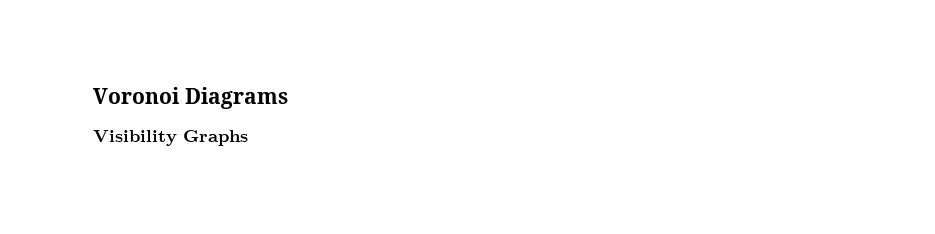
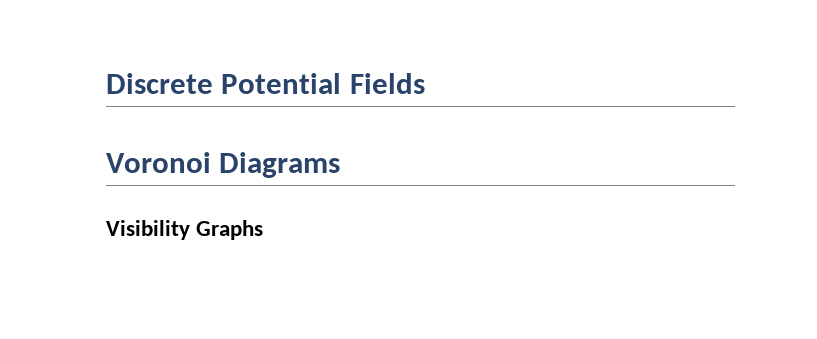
(93, 95) none -> [106,73,425,94] Discrete Potential Fields //

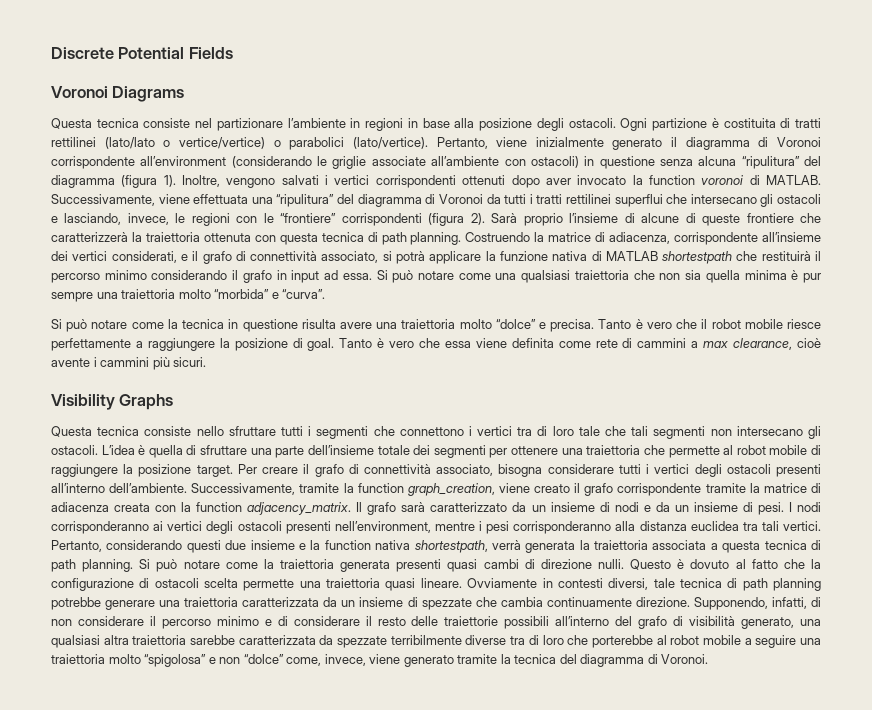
[106,220,264,240] Visibility Graphs -> [51,118,821,131] [51,137,821,150] [51,156,821,169] [51,175,822,188] [51,194,821,207] [51,213,822,226] [51,232,821,245] [51,251,821,264] [51,270,822,283] [51,289,326,302] [51,319,822,332] [51,338,822,351] [51,357,207,370] [51,394,174,410] [51,426,821,439] [51,445,821,458] [51,464,821,477] [51,483,821,496] [51,502,821,515] [51,521,821,534] [51,540,822,553] [51,559,821,572] [51,578,822,591] [51,597,821,610] [51,616,821,629] [51,635,822,648] [51,654,709,667] Questa tecnica consiste nel partizionare l’ambiente in regioni in base alla posizione degli ostacoli. Ogni partizione è costituita di tratti rettilinei (lato/lato o vertice/vertice) o parabolici (lato/vertice). Pertanto, viene inizialmente generato il diagramma di Voronoi corrispondente all’environment (considerando le griglie associate all’ambiente con ostacoli) in questione senza alcuna “ripulitura” del diagramma (figura 1). Inoltre, vengono salvati i vertici corrispondenti ottenuti dopo aver invocato la function voronoi di MATLAB. Successivamente, viene effettuata una “ripulitura” del diagramma di Voronoi da tutti i tratti rettilinei superflui che intersecano gli ostacoli e lasciando, invece, le regioni con le “frontiere” corrispondenti (figura 2). Sarà proprio l’insieme di alcune di queste frontiere che caratterizzerà la traiettoria ottenuta con questa tecnica di path planning. Costruendo la matrice di adiacenza, corrispondente all’insieme dei vertici considerati, e il grafo di connettività associato, si potrà applicare la funzione nativa di MATLAB shortestpath che restituirà il percorso minimo considerando il grafo in input ad essa. Si può notare come una qualsiasi traiettoria che non sia quella minima è pur sempre una traiettoria molto “morbida” e “curva”. // Si può notare come la tecnica in questione risulta avere una traiettoria molto “dolce” e precisa. Tanto è vero che il robot mobile riesce perfettamente a raggiungere la posizione di goal. Tanto è vero che essa viene definita come rete di cammini a max clearance, cioè avente i cammini più sicuri. // Visibility Graphs // Questa tecnica consiste nello sfruttare tutti i segmenti che connettono i vertici tra di loro tale che tali segmenti non intersecano gli ostacoli. L’idea è quella di sfruttare una parte dell’insieme totale dei segmenti per ottenere una traiettoria che permette al robot mobile di raggiungere la posizione target. Per creare il grafo di connettività associato, bisogna considerare tutti i vertici degli ostacoli presenti all’interno dell’ambiente. Successivamente, tramite la function graph_creation, viene creato il grafo corrispondente tramite la matrice di adiacenza creata con la function adjacency_matrix. Il grafo sarà caratterizzato da un insieme di nodi e da un insieme di pesi. I nodi corrisponderanno ai vertici degli ostacoli presenti nell’environment, mentre i pesi corrisponderanno alla distanza euclidea tra tali vertici. Pertanto, considerando questi due insieme e la function nativa shortestpath, verrà generata la traiettoria associata a questa tecnica di path planning. Si può notare come la traiettoria generata presenti quasi cambi di direzione nulli. Questo è dovuto al fatto che la configurazione di ostacoli scelta permette una traiettoria quasi lineare. Ovviamente in contesti diversi, tale tecnica di path planning potrebbe generare una traiettoria caratterizzata da un insieme di spezzate che cambia continuamente direzione. Supponendo, infatti, di non considerare il percorso minimo e di considerare il resto delle traiettorie possibili all’interno del grafo di visibilità generato, una qualsiasi altra traiettoria sarebbe caratterizzata da spezzate terribilmente diverse tra di loro che porterebbe al robot mobile a seguire una traiettoria molto “spigolosa” e non “dolce” come, invece, viene generato tramite la tecnica del diagramma di Voronoi.

